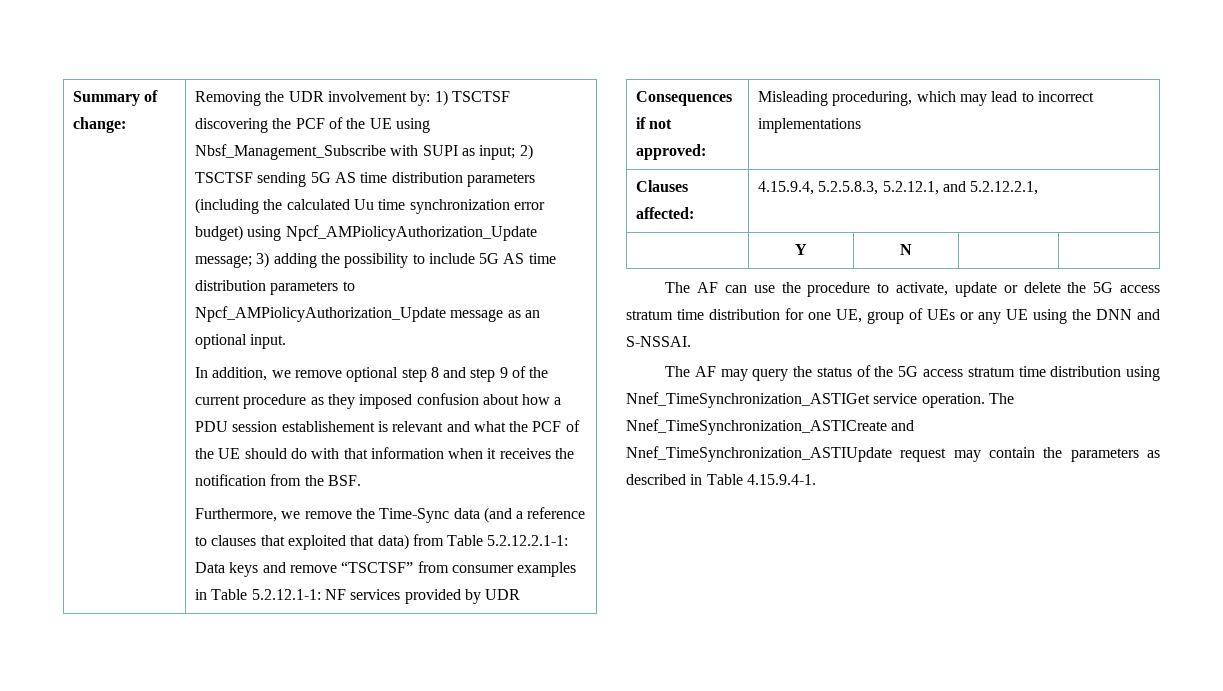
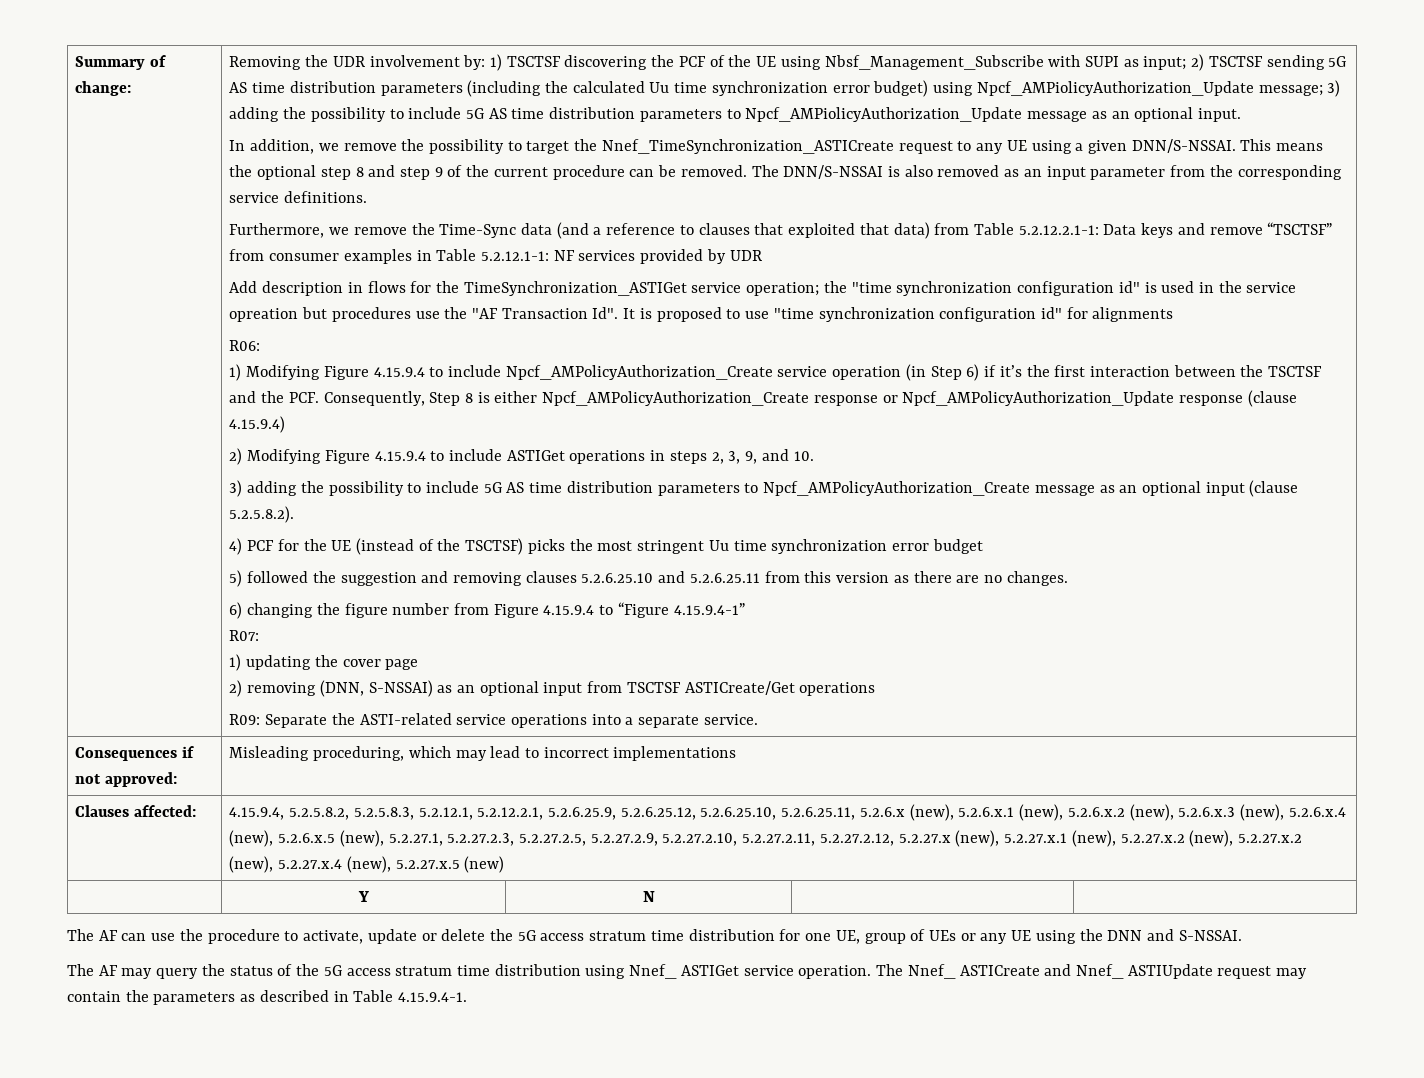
(342, 374) none -> [401,139,1324,154] [229,165,253,177] the possibility to target the Nnef_TimeSynchronization_ASTICreate request to any UE using a given DNN/S-NSSAI. This means the
[310,393,562,409] [194,420,580,432] [194,447,575,459] [194,474,361,486] as they imposed confusion about how a PDU session establishement is relevant and what the PCF of the UE should do with that information when it receives the notification from the BSF. -> [629,165,1342,180] [229,191,368,203] can be removed. The DNN/S-NSSAI is also removed as an input parameter from the corresponding service definitions.
(521, 594) none -> [229,281,1297,296] [229,307,1174,322] [229,340,261,351] [229,364,1323,381] [229,390,1297,407] [229,416,286,433] [229,448,814,465] [229,480,1299,497] [229,506,295,523] [229,538,983,555] [229,570,1068,587] [229,602,745,619] [229,630,260,641] [229,654,419,671] [229,680,876,697] [229,713,758,728] // Add description in flows for the TimeSynchronization_ASTIGet service operation; the "time synchronization configuration id" is used in the service opreation but procedures use the "AF Transaction Id". It is proposed to use "time synchronization configuration id" for alignments // R06: // 1) Modifying Figure 4.15.9.4 to include Npcf_AMPolicyAuthorization_Create service operation (in Step 6) if it’s the first interaction between the TSCTSF and the PCF. Consequently, Step 8 is either Npcf_AMPolicyAuthorization_Create response or Npcf_AMPolicyAuthorization_Update response (clause 4.15.9.4) // 2) Modifying Figure 4.15.9.4 to include ASTIGet operations in steps 2, 3, 9, and 10. // 3) adding the possibility to include 5G AS time distribution parameters to Npcf_AMPolicyAuthorization_Create message as an optional input (clause 5.2.5.8.2). // 4) PCF for the UE (instead of the TSCTSF) picks the most stringent Uu time synchronization error budget // 5) followed the suggestion and removing clauses 5.2.6.25.10 and 5.2.6.25.11 from this version as there are no changes. // 6) changing the figure number from Figure 4.15.9.4 to “Figure 4.15.9.4-1” // R07: // 1) updating the cover page // 2) removing (DNN, S-NSSAI) as an optional input from TSCTSF ASTICreate/Get operations // R09: Separate the ASTI-related service operations into a separate service.
(814, 188) none -> [289,807,350,820] 5.2.5.8.2,
[942,181,966,192] and -> (473, 813) none
(1039, 188) none -> [547,804,1346,821] [229,830,1302,847] [229,856,505,873] 5.2.6.25.9, 5.2.6.25.12, 5.2.6.25.10, 5.2.6.25.11, 5.2.6.x (new), 5.2.6.x.1 (new), 5.2.6.x.2 (new), 5.2.6.x.3 (new), 5.2.6.x.4 (new), 5.2.6.x.5 (new), 5.2.27.1, 5.2.27.2.3, 5.2.27.2.5, 5.2.27.2.9, 5.2.27.2.10, 5.2.27.2.11, 5.2.27.2.12, 5.2.27.x (new), 5.2.27.x.1 (new), 5.2.27.x.2 (new), 5.2.27.x.2 (new), 5.2.27.x.4 (new), 5.2.27.x.5 (new)
[626,392,870,408] Nnef_TimeSynchronization_ASTIGet -> [629,964,739,979] Nnef_ ASTIGet
[626,419,915,435] [626,446,892,462] Nnef_TimeSynchronization_ASTICreate and Nnef_TimeSynchronization_ASTIUpdate -> [907,964,1213,979] Nnef_ ASTICreate and Nnef_ ASTIUpdate

